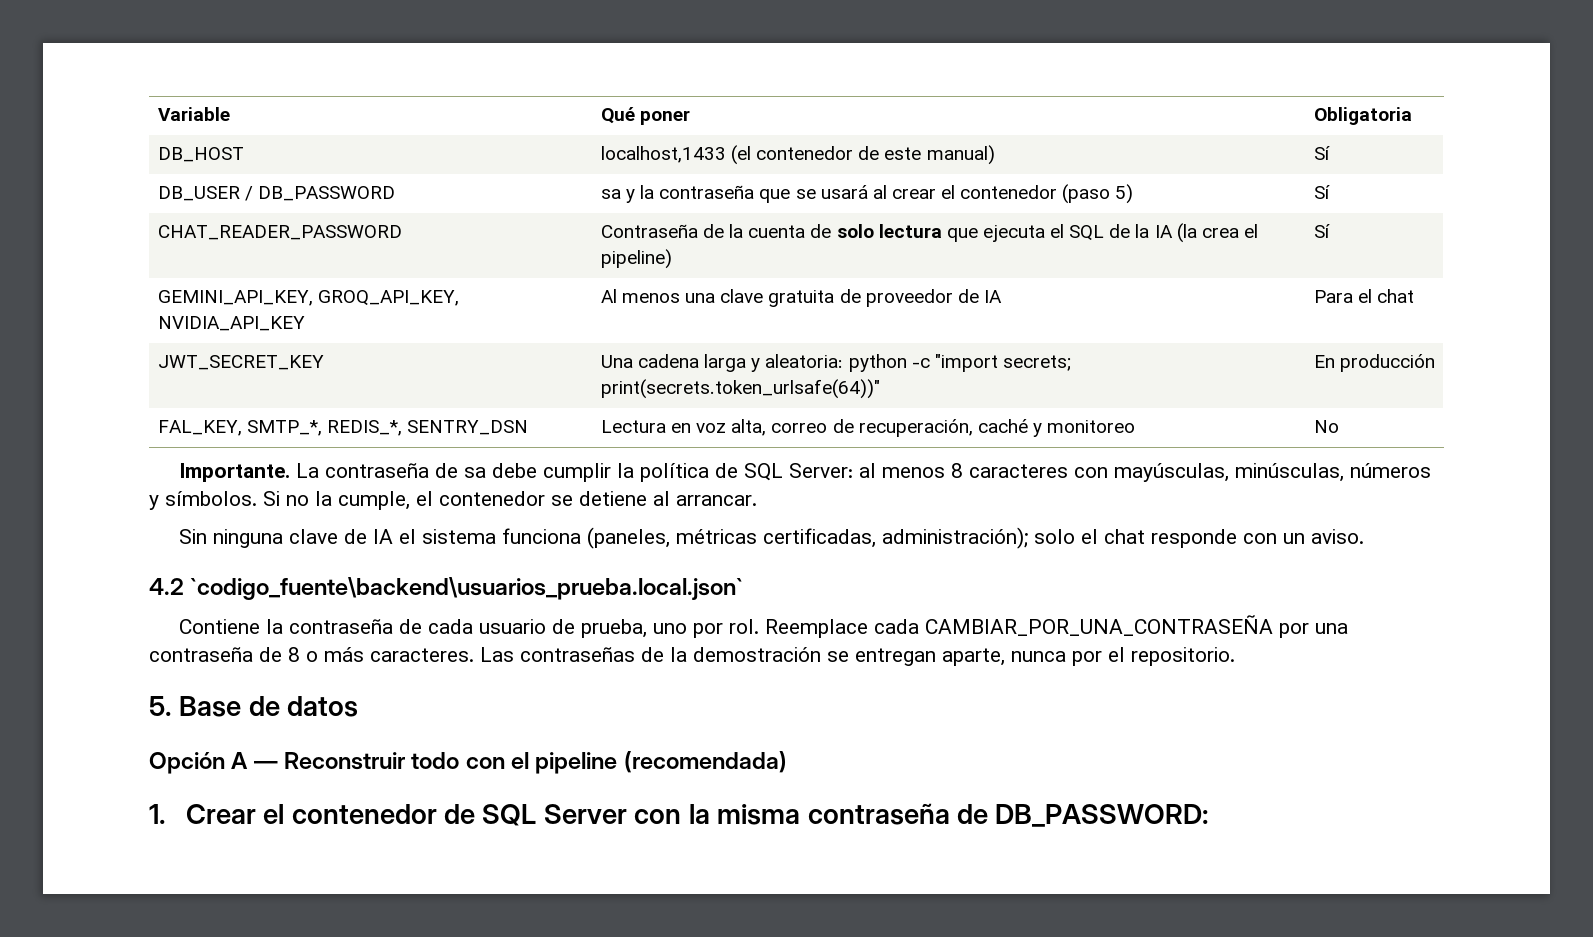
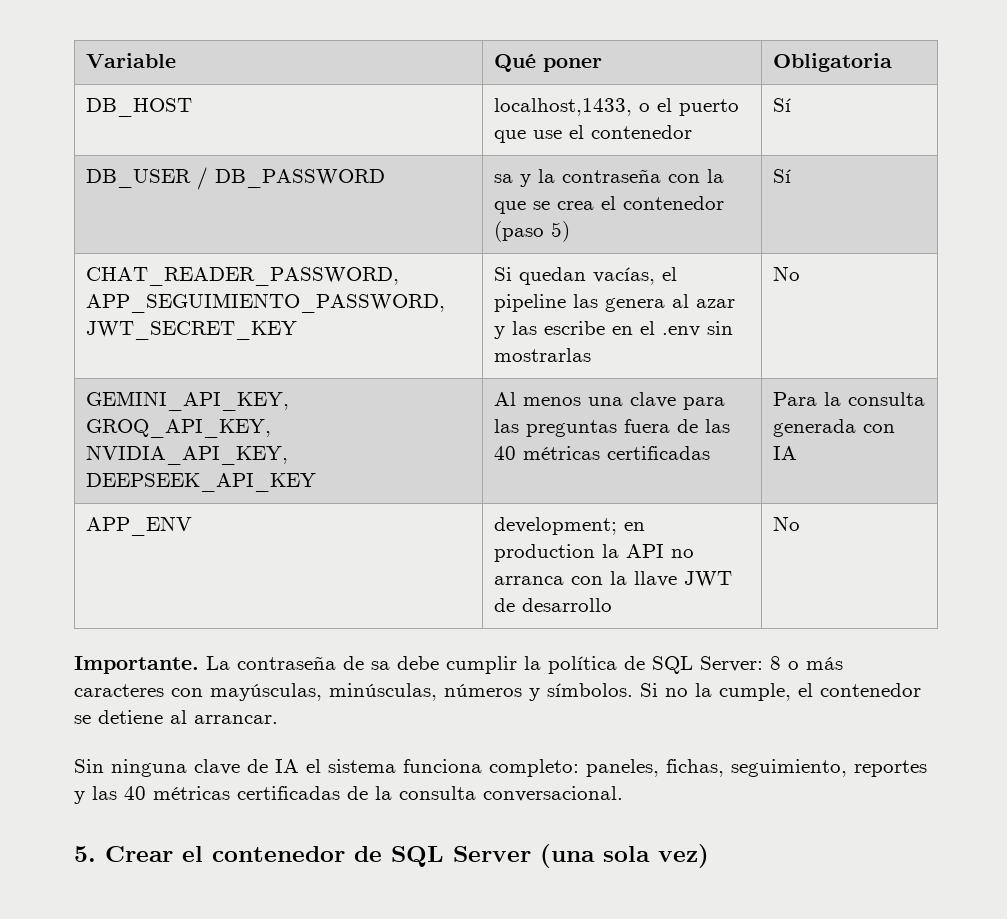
[600,145,995,165] localhost,1433 (el contenedor de este manual) -> [494,98,740,116] [494,125,693,143] localhost,1433, o el puerto que use el contenedor
[759,185,936,203] que se usará al crear -> [668,169,725,183] [494,201,595,214] con la que se crea
[157,225,402,240] [600,223,1258,243] [600,249,672,269] [1313,224,1330,238] CHAT_READER_PASSWORD | Contraseña de la cuenta de solo lectura que ejecuta el SQL de la IA (la crea el pipeline) | Sí -> [86,267,400,286] [86,293,446,313] [86,321,298,340] [494,267,678,285] [494,294,736,312] [494,321,734,339] [494,348,592,362] [773,266,801,281] CHAT_READER_PASSWORD, APP_SEGUIMIENTO_PASSWORD, JWT_SECRET_KEY | Si quedan vacías, el pipeline las genera al azar y las escribe en el .env sin mostrarlas | No
[157,316,305,331] NVIDIA_API_KEY -> [86,445,289,465] [86,473,317,492] NVIDIA_API_KEY, DEEPSEEK_API_KEY
[768,289,1002,307] [1313,289,1415,303] [157,355,324,370] [600,354,1071,372] [600,379,880,399] [1313,354,1436,372] [157,420,529,436] [600,419,1136,437] gratuita de proveedor de IA | Para el chat // JWT_SECRET_KEY | Una cadena larga y aleatoria: python -c "import secrets; print(secrets.token_urlsafe(64))" | En producción // FAL_KEY, SMTP_*, REDIS_*, SENTRY_DSN | Lectura en voz alta, correo de recuperación, caché y monitoreo -> [683,397,726,410] [494,419,731,437] [494,446,711,460] [773,392,926,406] [773,419,896,437] [773,446,798,460] [86,516,193,536] [494,517,646,535] [494,544,695,562] [494,571,733,587] [494,598,613,612] para las preguntas fuera de las 40 métricas certificadas | Para la consulta generada con IA // APP_ENV | development; en production la API no arranca con la llave JWT de desarrollo
[858,463,963,478] al menos 8 -> [770,656,843,670] 8 o más
[586,527,1364,549] [149,577,744,600] [178,615,1348,638] [149,647,1235,666] [149,696,359,717] [149,751,787,774] [149,804,166,824] (paneles, métricas certificadas, administración); solo el chat responde con un aviso. // 4.2 `codigo_fuente\backend\usuarios_prueba.local.json` // Contiene la contraseña de cada usuario de prueba, uno por rol. Reemplace cada CAMBIAR_POR_UNA_CONTRASEÑA por una contraseña de 8 o más caracteres. Las contraseñas de la demostración se entregan aparte, nunca por el repositorio. // 5. Base de datos // Opción A — Reconstruir todo con el pipeline (recomendada) // 1. -> [489,759,927,777] [74,786,623,804] [74,846,96,862] completo: paneles, fichas, seguimiento, reportes y las 40 métricas certificadas de la consulta conversacional. // 5.
[634,803,1210,827] con la misma contraseña de DB_PASSWORD: -> [540,844,709,868] (una sola vez)

